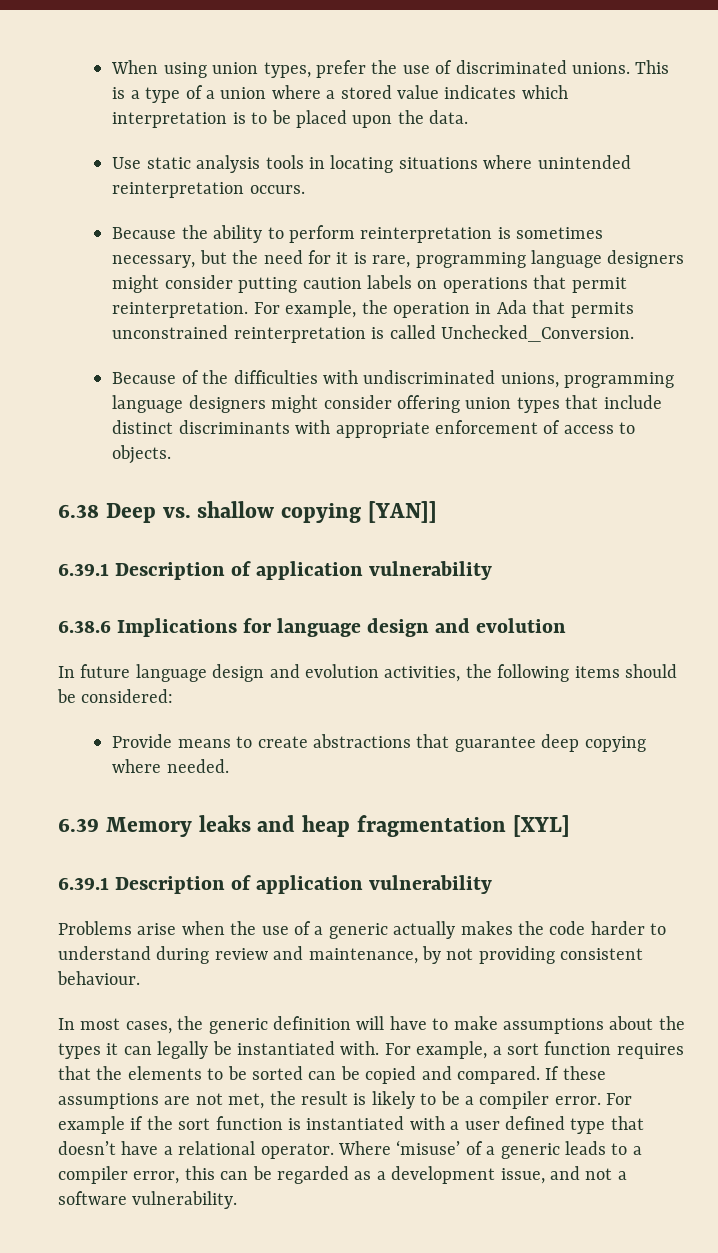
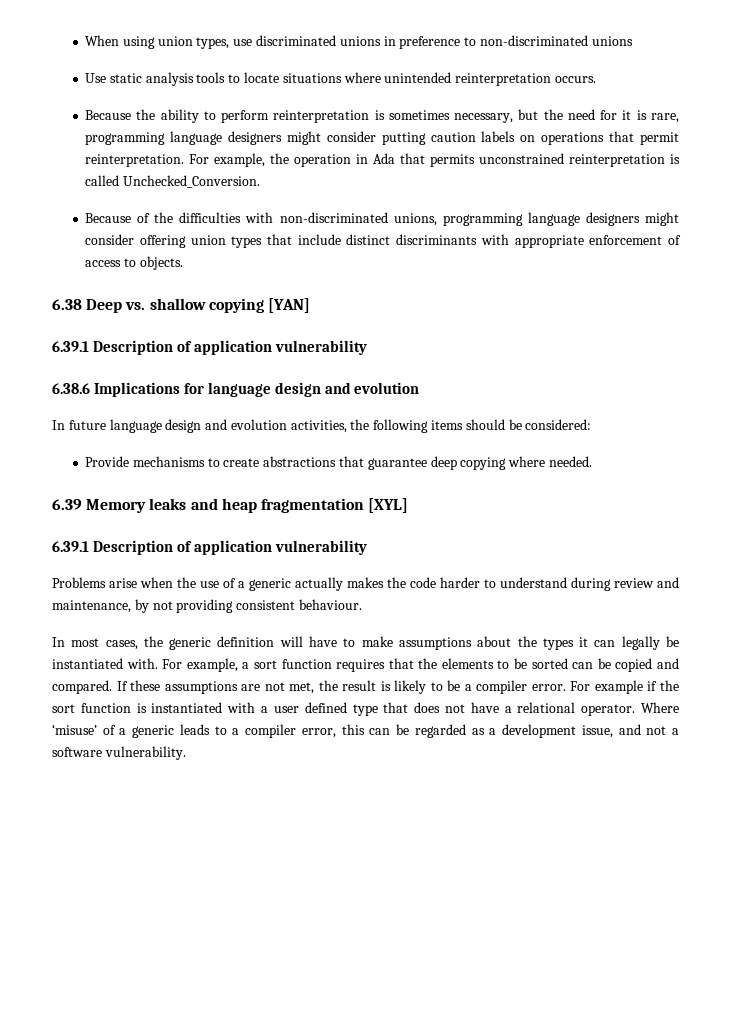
[316,60,670,78] [112,85,568,103] [112,110,469,128] prefer the use of discriminated unions. This is a type of a union where a stored value indicates which interpretation is to be placed upon the data. -> [233,35,633,49] use discriminated unions in preference to non-discriminated unions
[309,155,394,173] in locating -> [228,72,280,83] to locate
[363,370,496,384] undiscriminated -> [279,212,388,223] non-discriminated
[367,501,437,523] [YAN]] -> [267,298,310,313] [YAN]
[177,739,231,748] means -> [132,456,205,467] mechanisms
[58,1141,116,1155] doesn’t -> [414,702,465,713] does not

